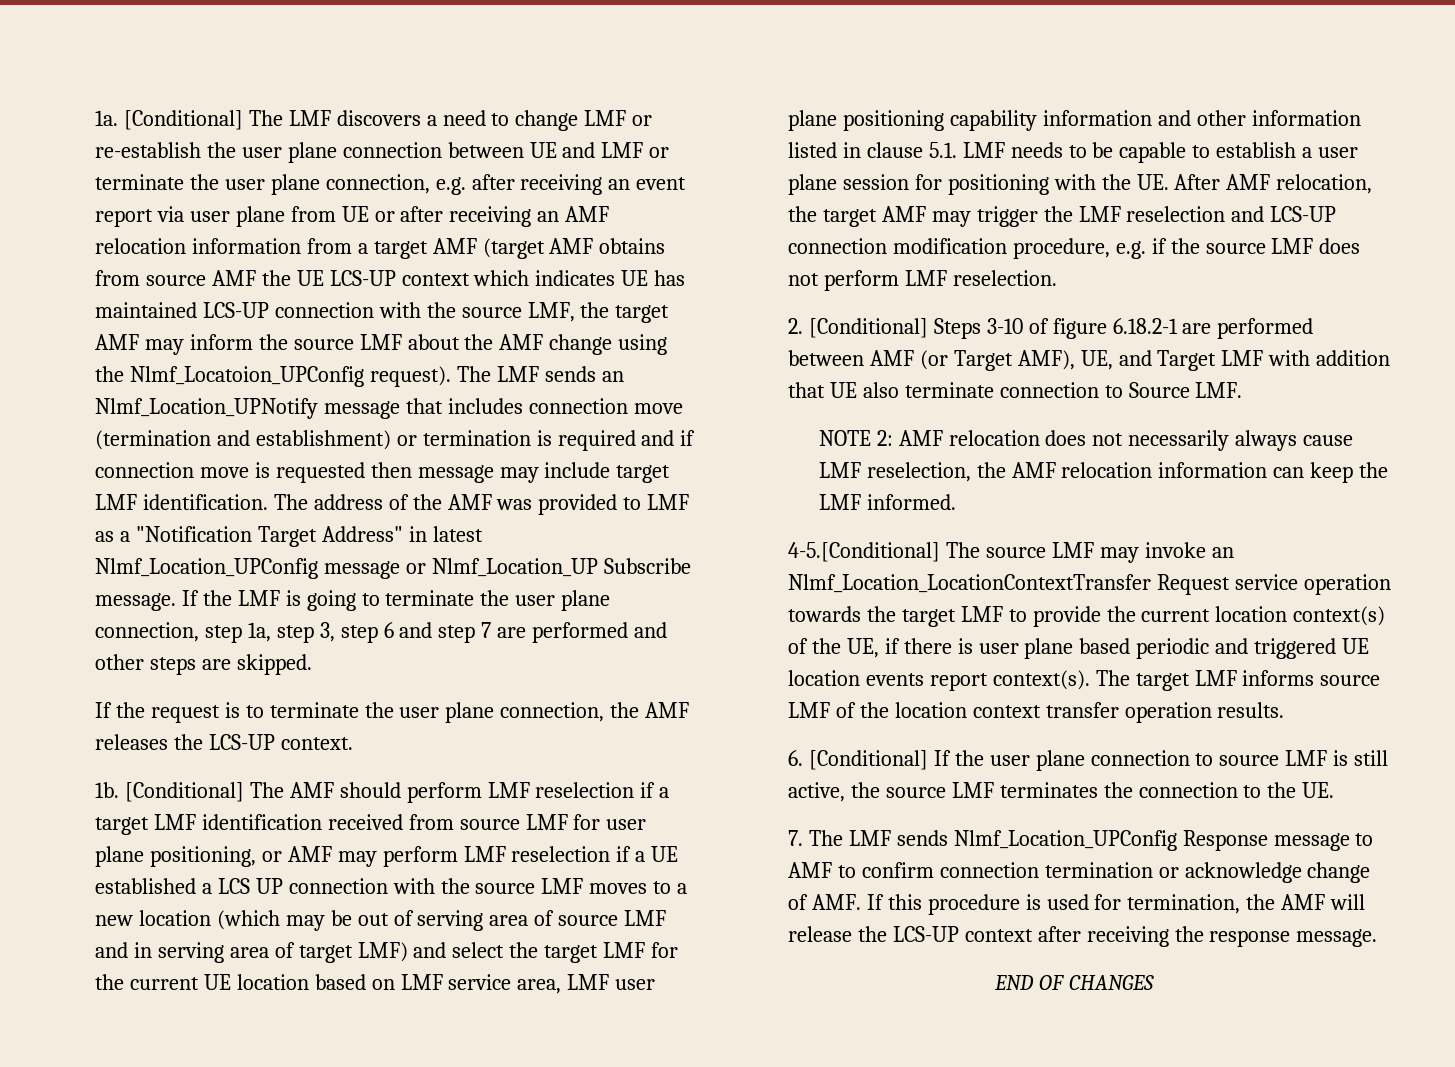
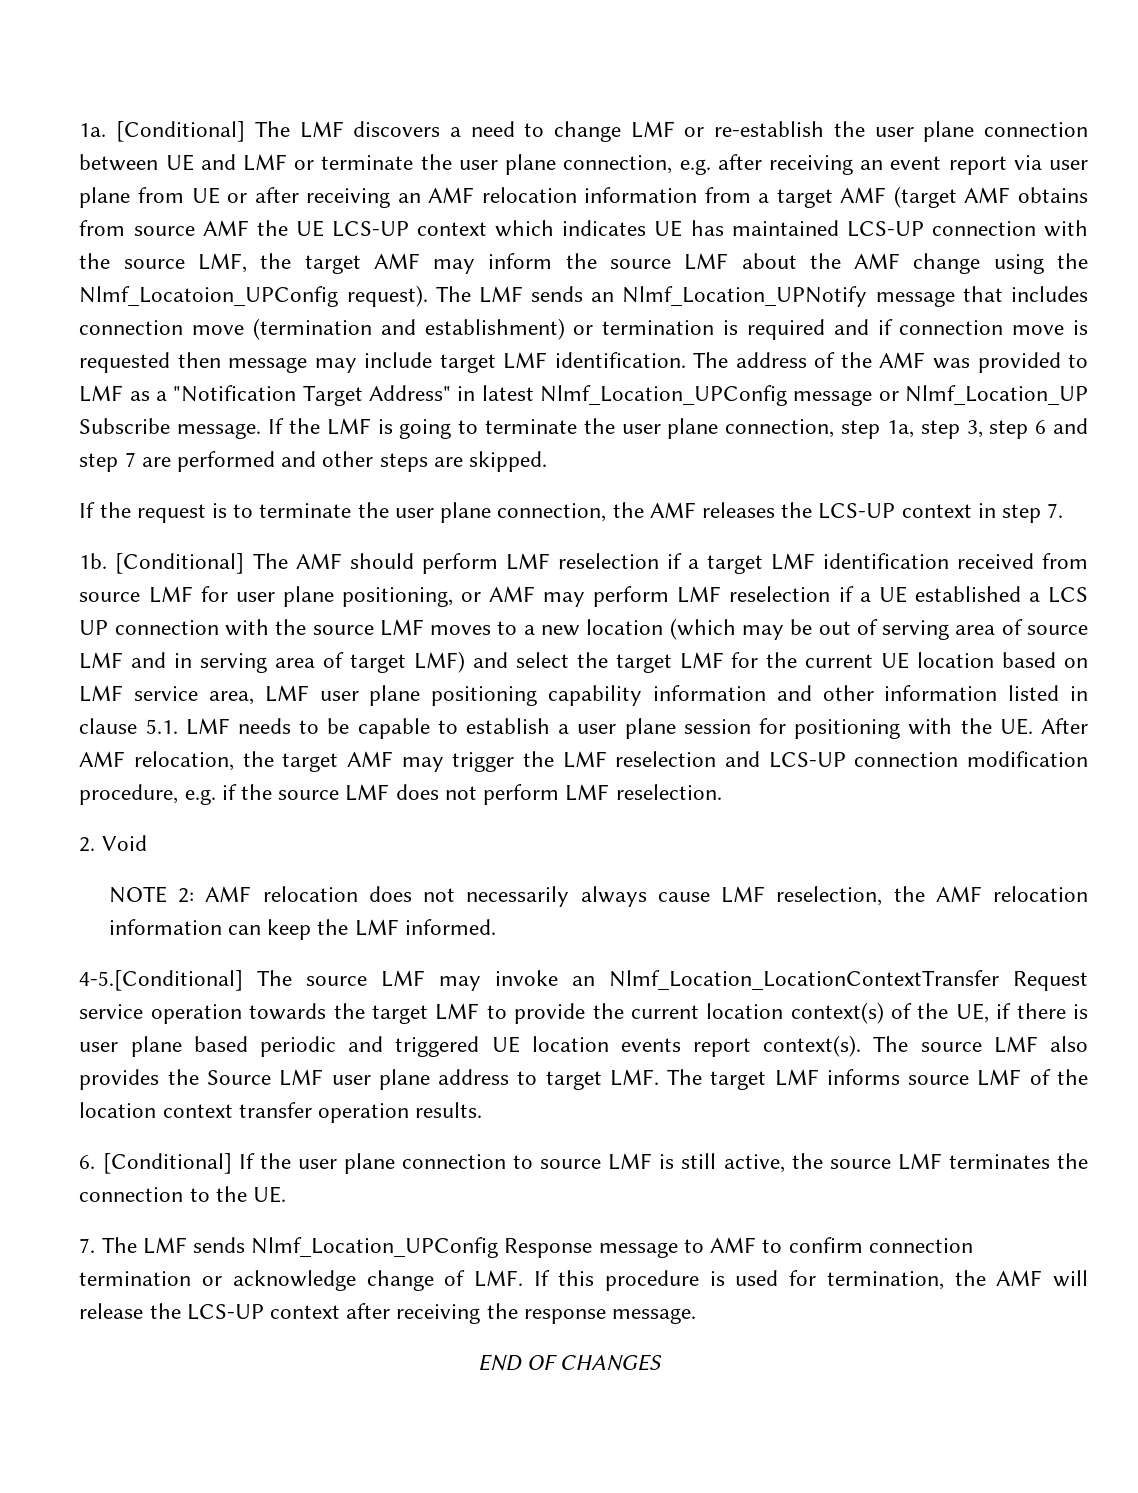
[280,737,353,750] context. -> [901,503,1064,523] context in step 7.
[808,318,1314,339] [787,350,1391,371] [787,382,1243,398] [Conditional] Steps 3-10 of figure 6.18.2-1 are performed between AMF (or Target AMF), UE, and Target LMF with addition that UE also terminate connection to Source LMF. -> [101,835,147,851] Void
(1130, 678) none -> [920,1036,1089,1053] [79,1069,703,1090] source LMF also provides the Source LMF user plane address to target LMF. The
[811,894,861,910] AMF. -> [473,1270,523,1287] LMF.

